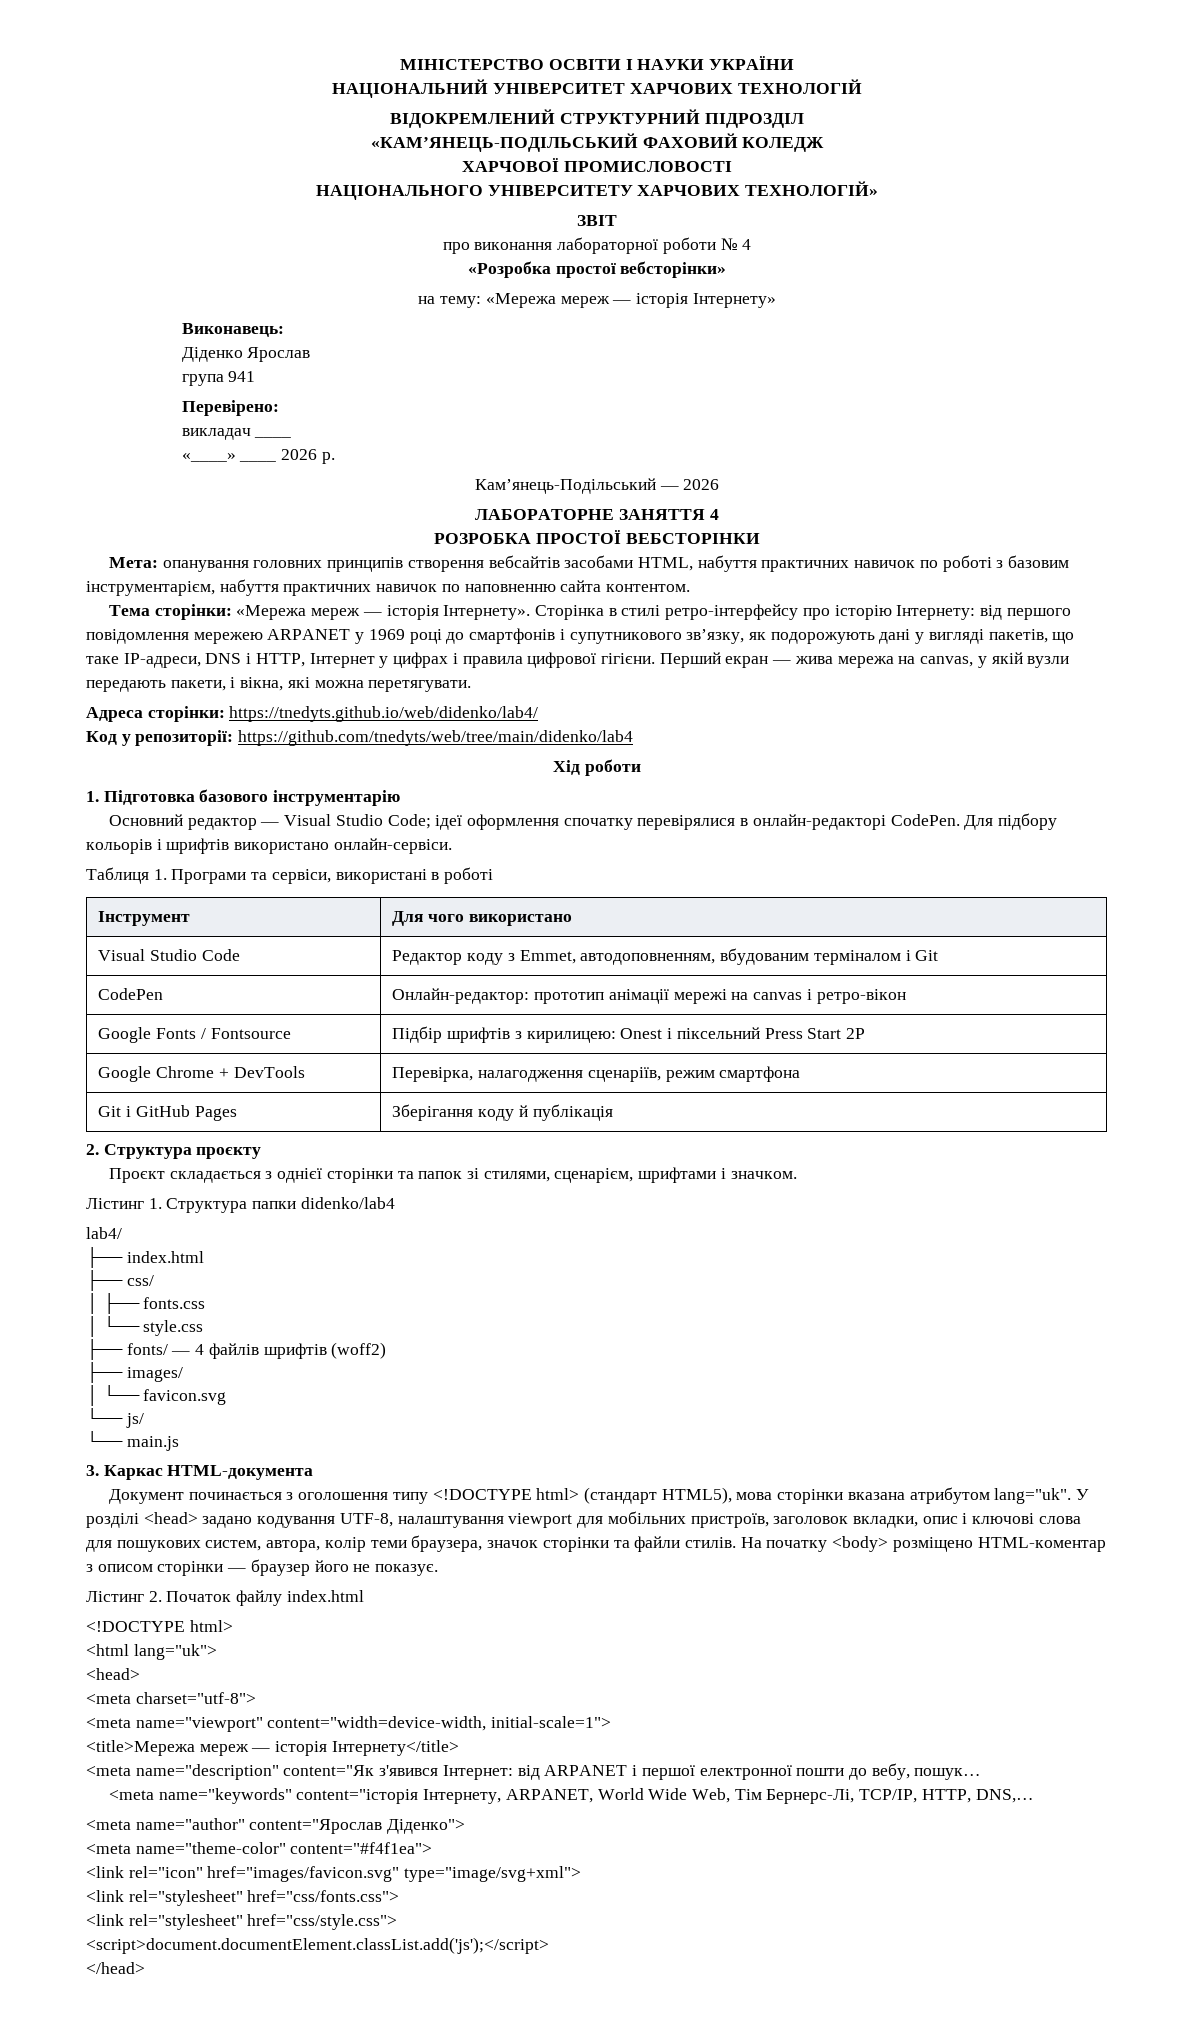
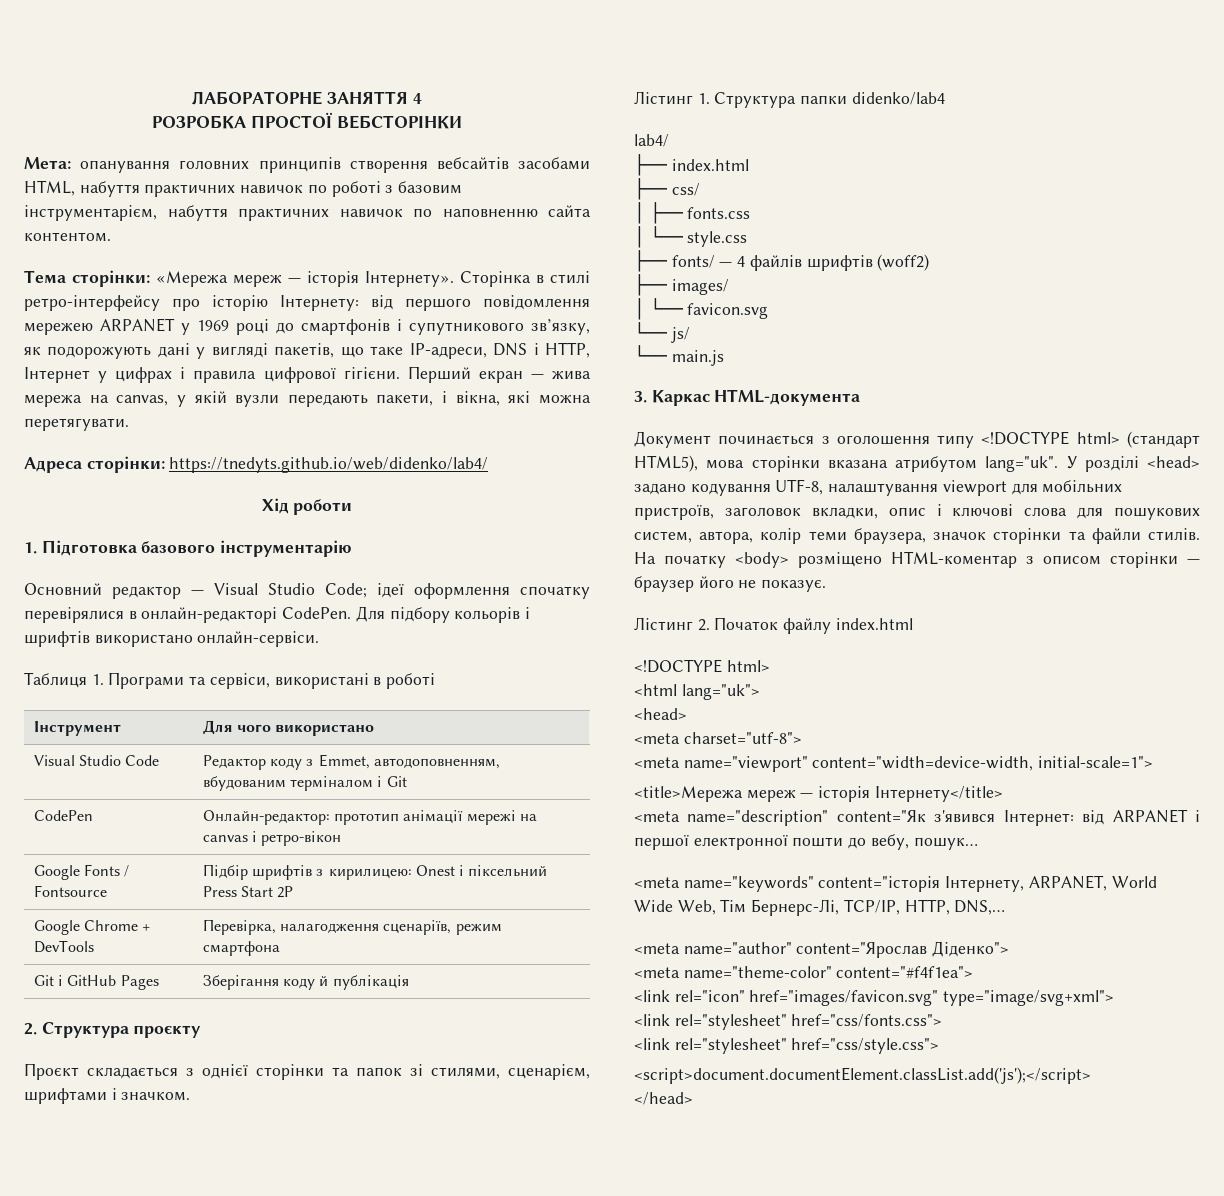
[400,56,794,70] [332,79,862,98] [390,109,804,128] [370,133,825,152] [462,158,732,172] [315,181,879,200] [577,215,617,226] [442,237,752,254] [467,261,727,278] [418,293,776,308] [181,323,284,337] [181,347,311,362] [181,371,256,386] [181,400,279,416] [181,428,292,440] [181,453,277,462] [281,449,335,464] [474,478,720,494] МІНІСТЕРСТВО ОСВІТИ І НАУКИ УКРАЇНИ // НАЦІОНАЛЬНИЙ УНІВЕРСИТЕТ ХАРЧОВИХ ТЕХНОЛОГІЙ // ВІДОКРЕМЛЕНИЙ СТРУКТУРНИЙ ПІДРОЗДІЛ // «КАМ’ЯНЕЦЬ-ПОДІЛЬСЬКИЙ ФАХОВИЙ КОЛЕДЖ // ХАРЧОВОЇ ПРОМИСЛОВОСТІ // НАЦІОНАЛЬНОГО УНІВЕРСИТЕТУ ХАРЧОВИХ ТЕХНОЛОГІЙ» // ЗВІТ // про виконання лабораторної роботи № 4 // «Розробка простої вебсторінки» // на тему: «Мережа мереж — історія Інтернету» // Виконавець: // Діденко Ярослав // група 941 // Перевірено: // викладач ____ // «____» ____ 2026 р. // Кам’янець-Подільський — 2026 // -> (192, 98) none
[86,730,634,746] // Код у репозиторії: https://github.com/tnedyts/web/tree/main/didenko/lab4 -> (489, 465) none

